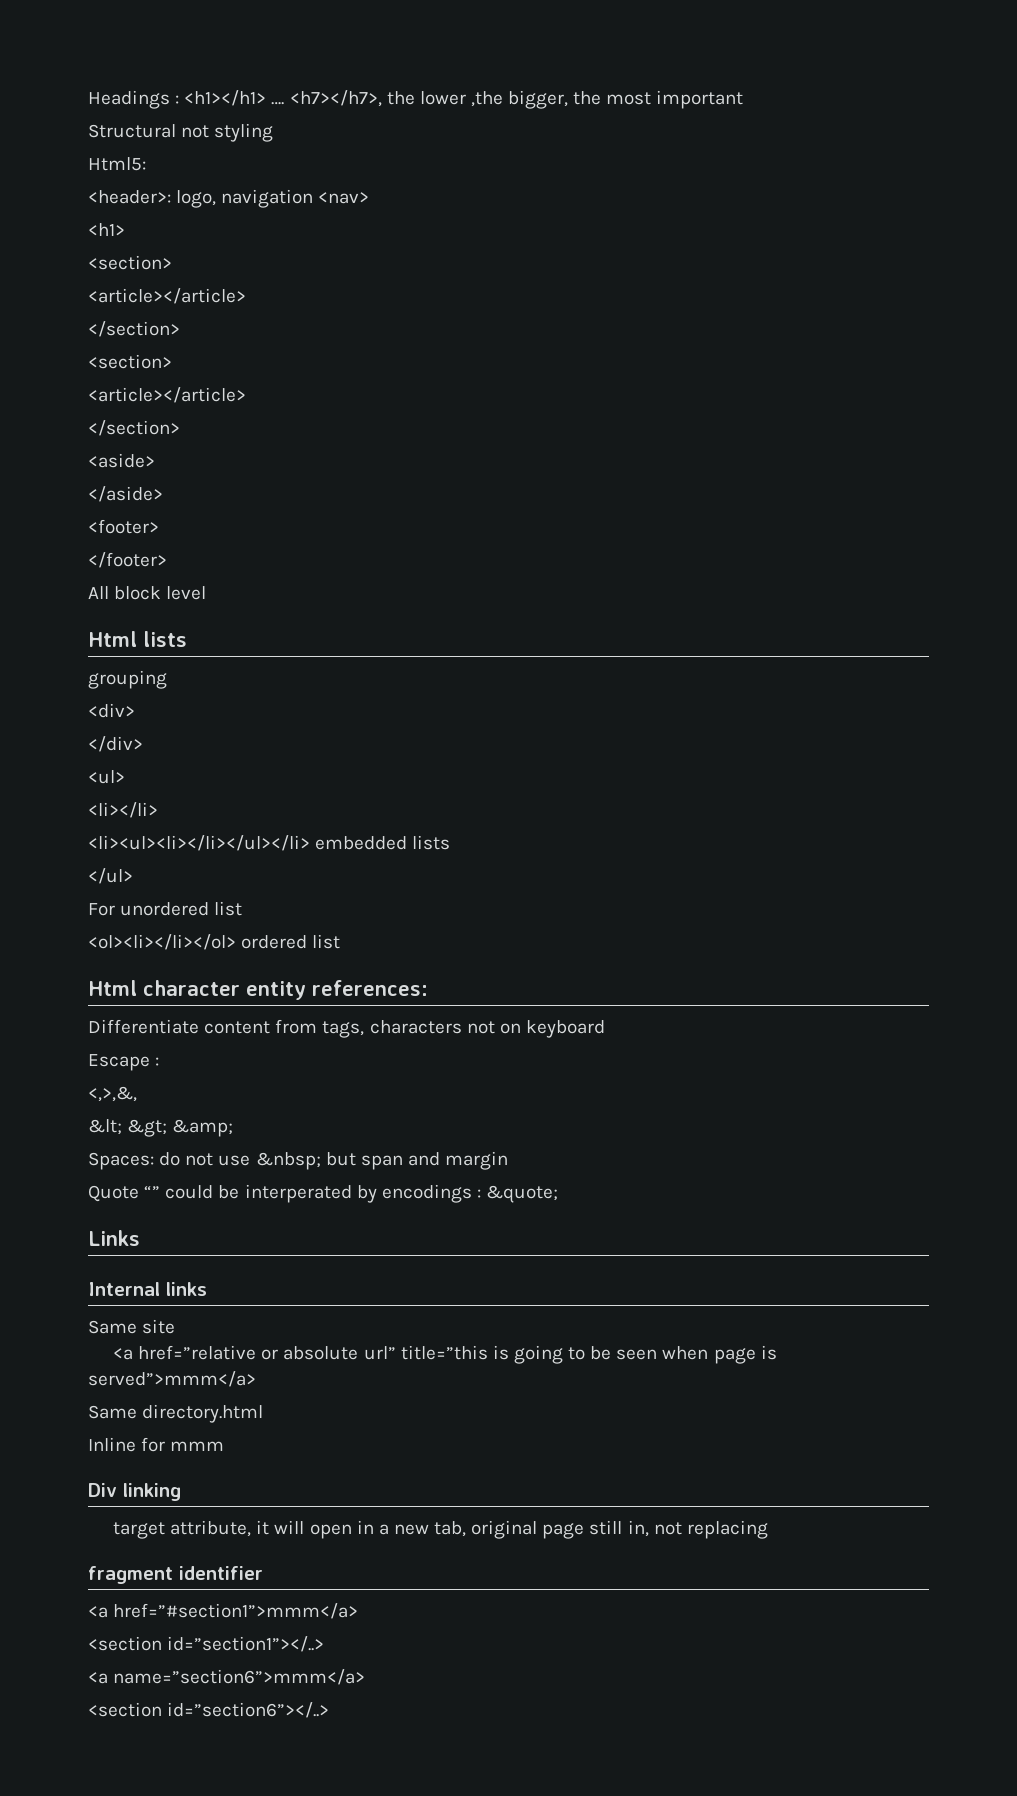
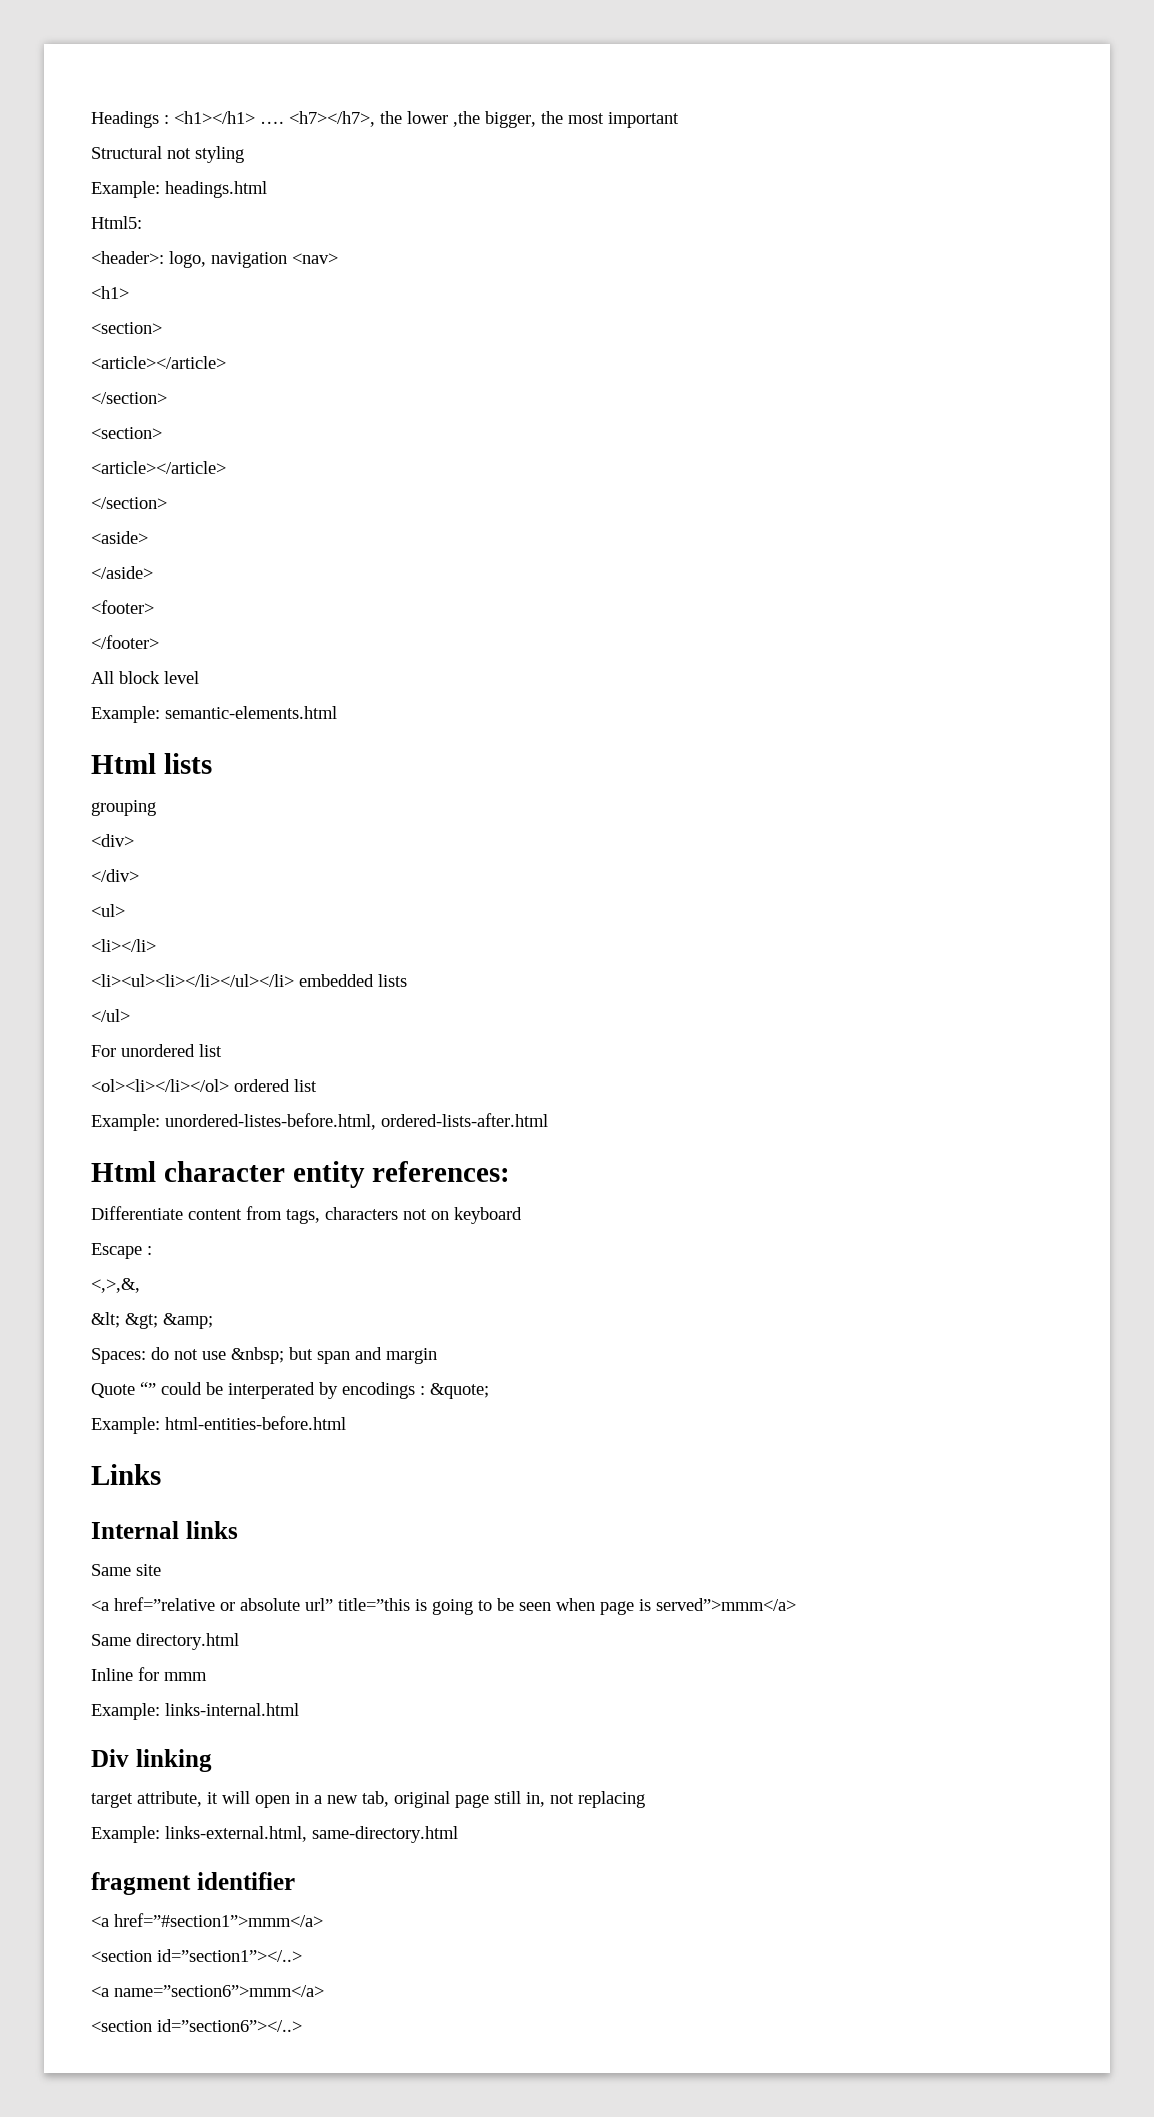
(274, 132) none -> [91,181,267,198] // Example: headings.html
(207, 593) none -> [91,706,337,723] // Example: semantic-elements.html
(341, 941) none -> [91,1113,548,1131] // Example: unordered-listes-before.html, ordered-lists-after.html
(559, 1194) none -> [91,1416,346,1434] // Example: html-entities-before.html
(225, 1446) none -> [91,1703,299,1720] // Example: links-internal.html
(768, 1529) none -> [91,1826,458,1843] // Example: links-external.html, same-directory.html

